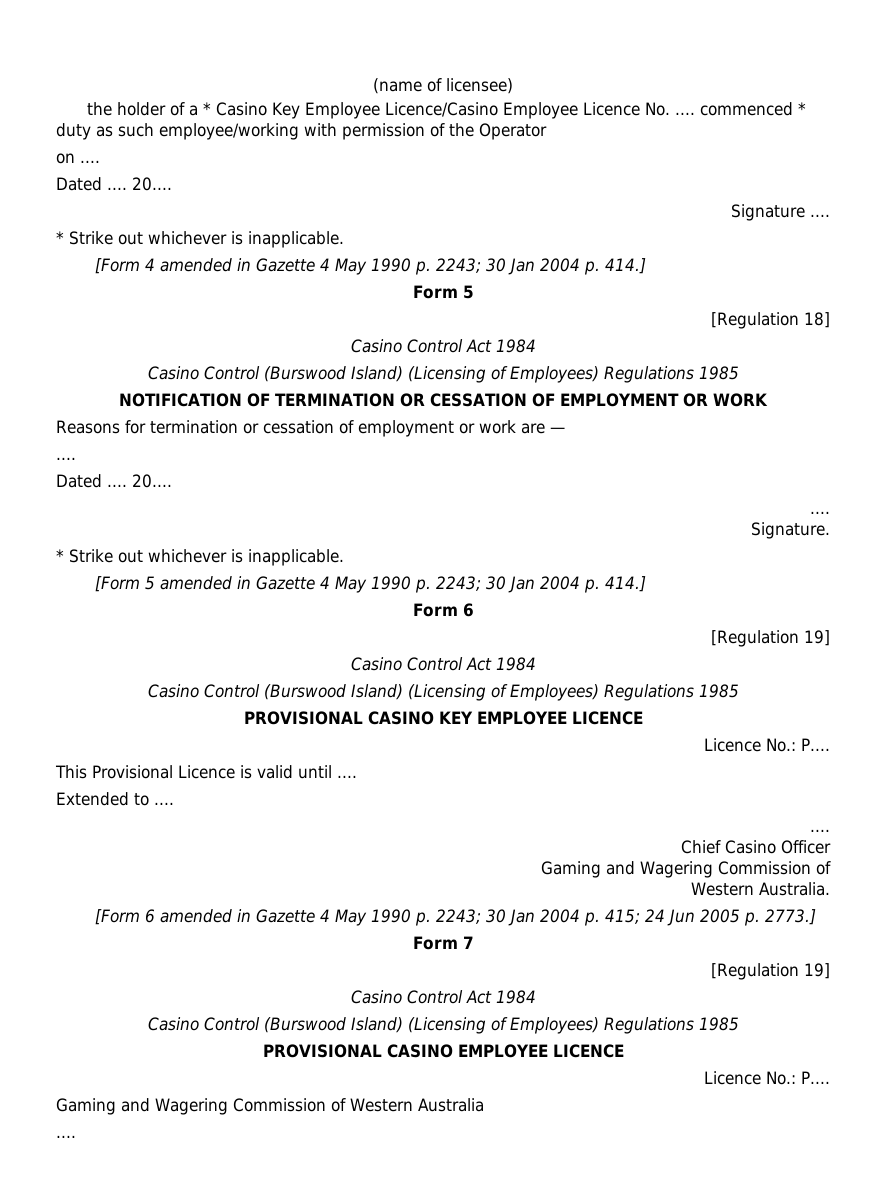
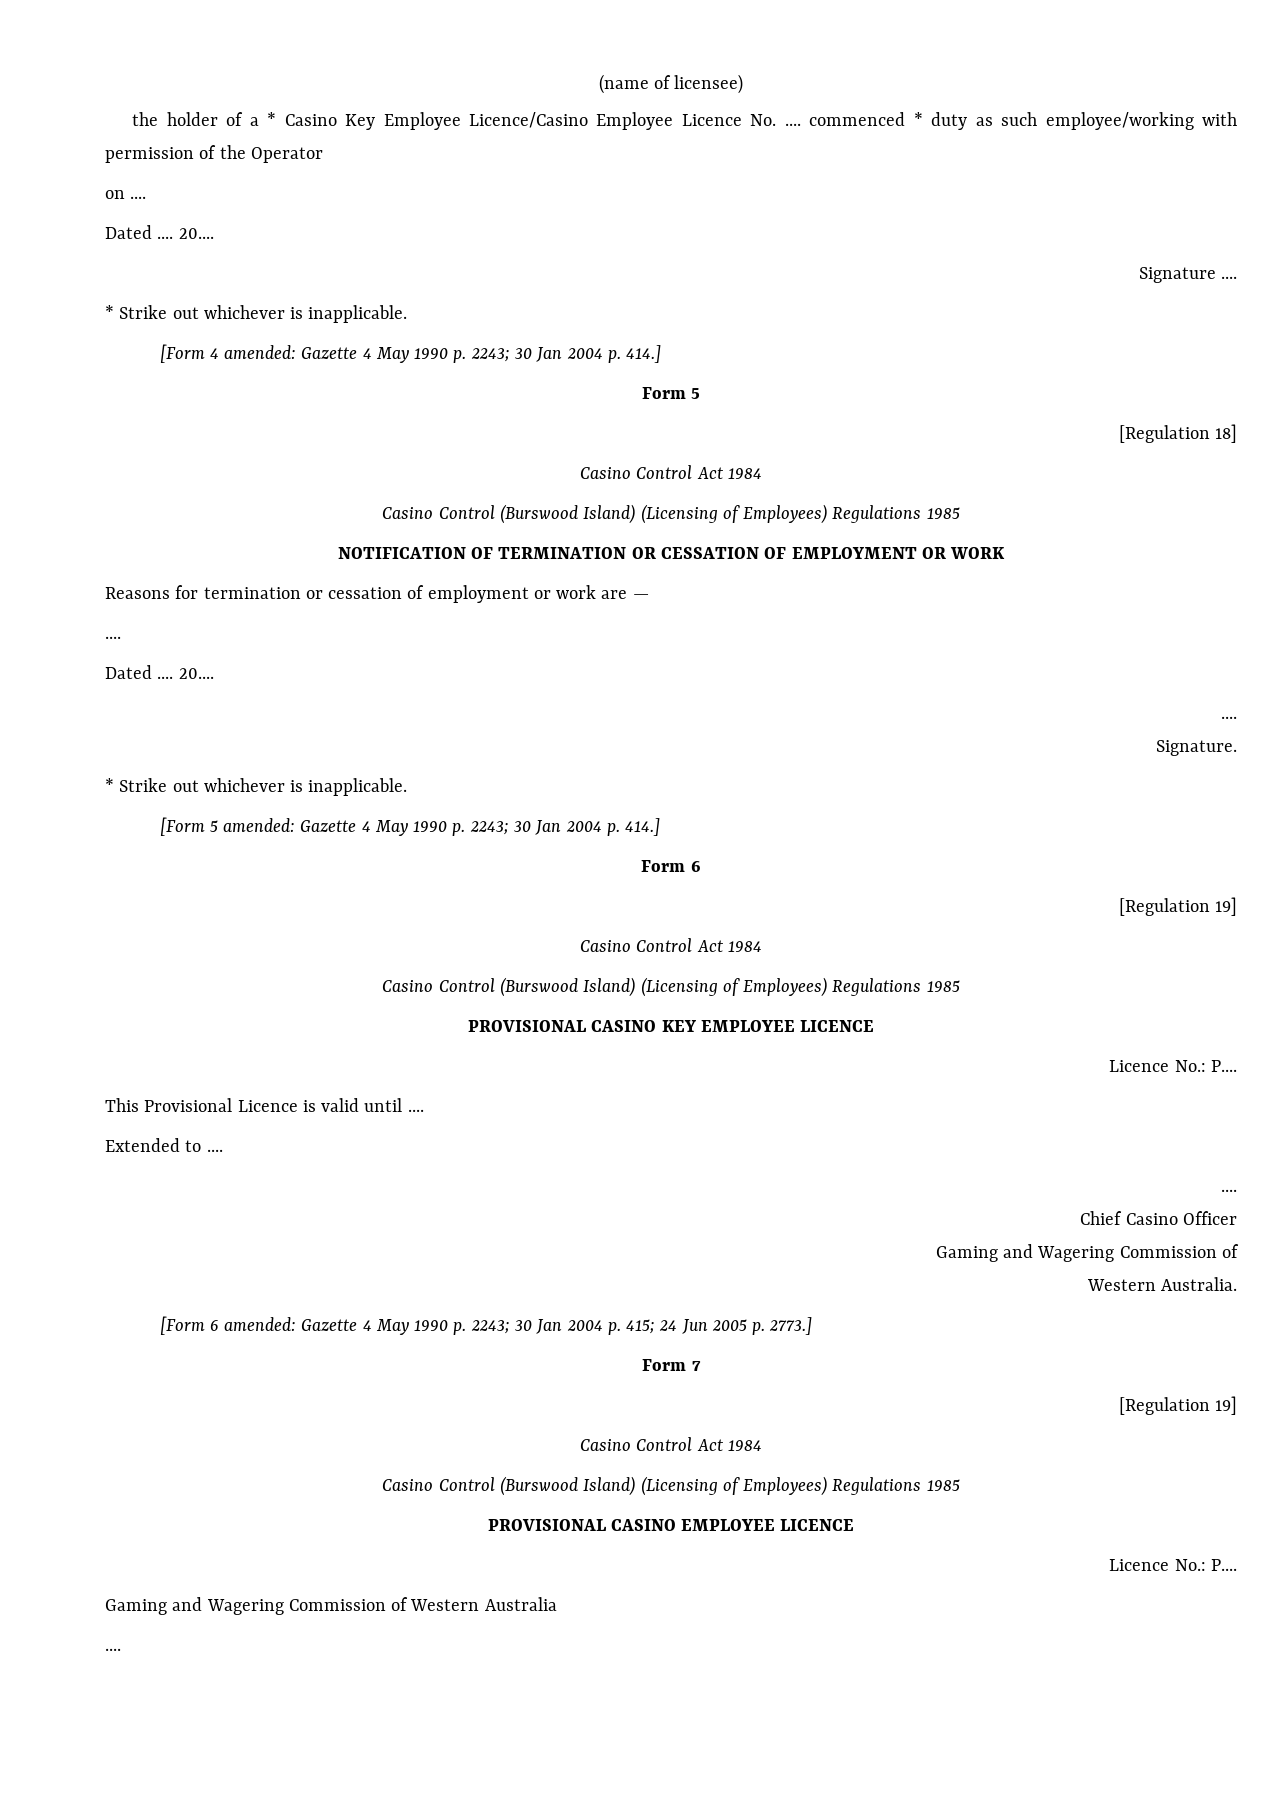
[159,258,251,272] amended in -> [224,345,297,359] amended:
[159,576,251,590] amended in -> [223,818,296,832] amended:
[159,909,251,923] amended in -> [224,1317,297,1331] amended:

